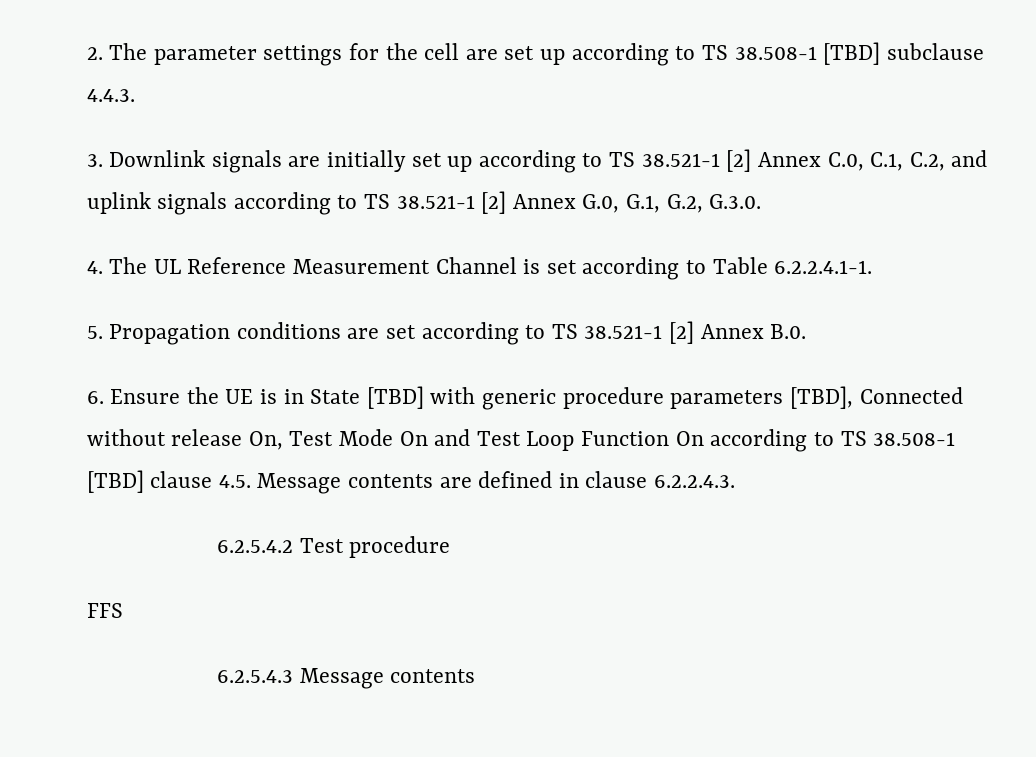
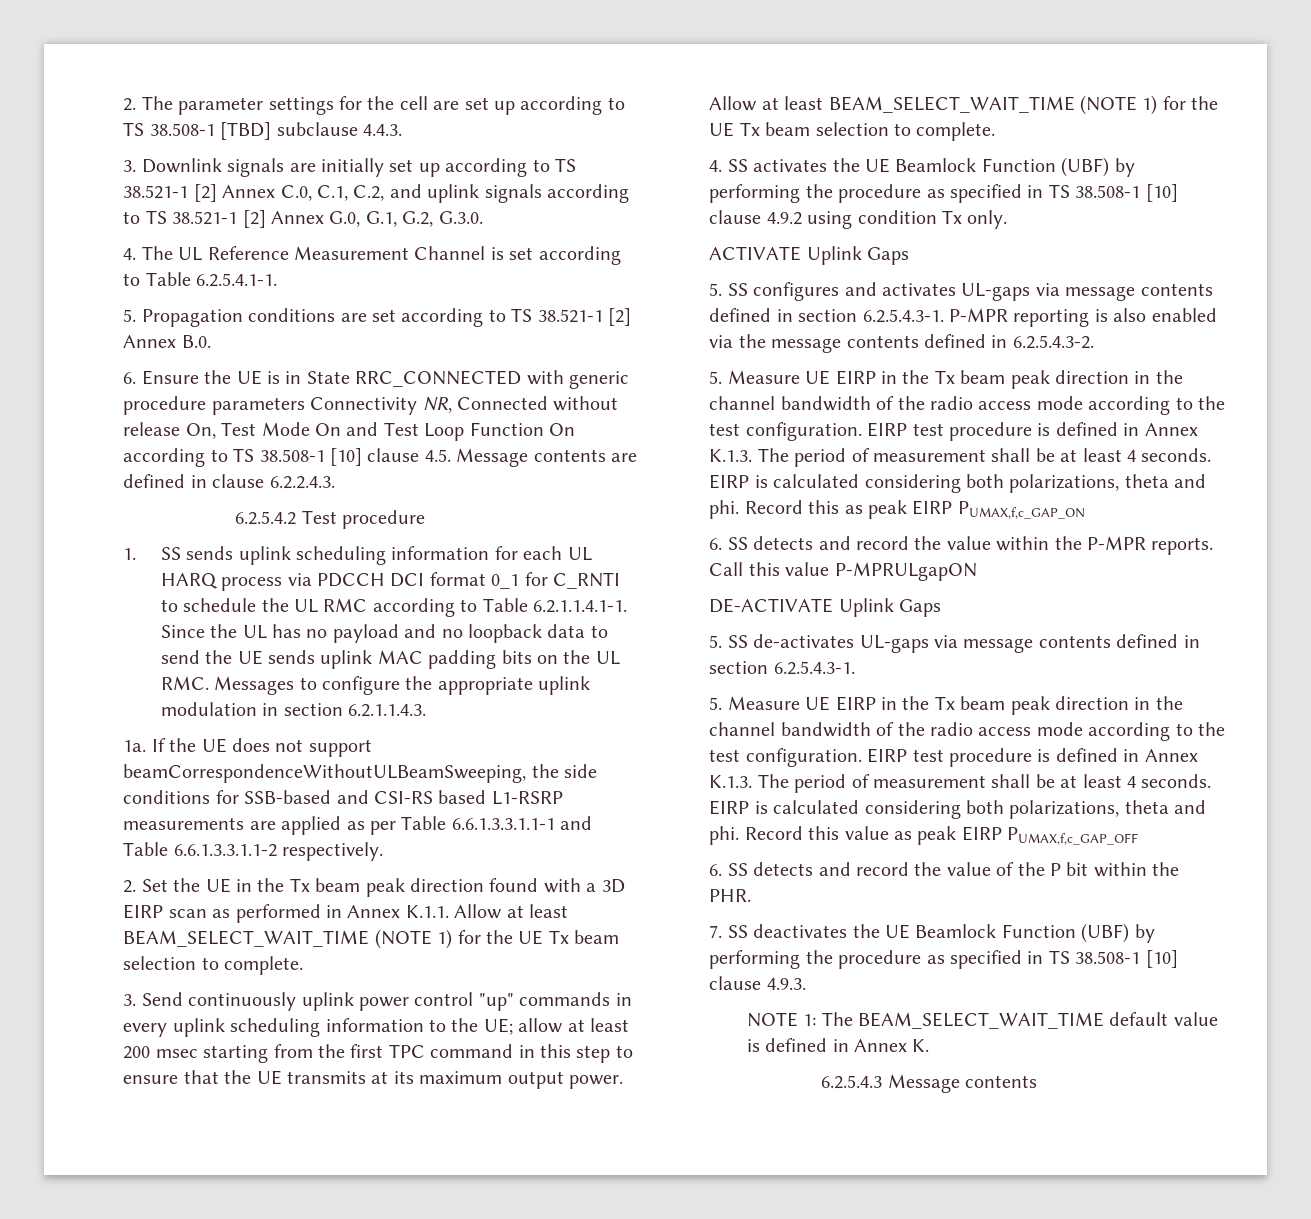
[774,260,873,274] 6.2.2.4.1-1. -> [196,273,278,287] 6.2.5.4.1-1.
[366,386,424,409] [TBD] -> [355,370,522,387] RRC_CONNECTED
[789,386,853,409] [TBD], -> [310,397,452,415] Connectivity NR,
[86,470,144,493] [TBD] -> [329,448,362,466] [10]
[86,603,123,618] FFS -> [123,546,592,565] [160,572,620,591] [160,598,627,617] [160,624,608,643] [160,650,620,669] [160,676,591,695] [160,702,426,717] [123,738,372,757] [123,764,598,783] [123,790,563,805] [123,816,593,835] [123,842,384,861] [123,878,625,897] [123,904,568,923] [123,929,620,949] [123,956,304,975] [123,992,632,1011] [123,1018,629,1037] [123,1044,633,1063] [123,1070,623,1089] [709,95,1219,115] [709,122,996,141] [709,157,1135,177] [709,184,1178,203] [709,210,1008,229] [709,246,910,265] [709,282,1213,301] [709,308,1217,327] [709,334,1094,353] [709,370,1183,389] [709,396,1225,415] [709,422,1198,441] [709,448,1212,467] [709,474,1207,493] [709,500,1085,519] [709,536,1214,555] [709,562,977,581] [709,598,942,617] [709,634,1200,653] [709,661,855,675] [709,696,1183,715] [709,722,1225,741] [709,748,1198,767] [709,774,1212,793] [709,800,1207,819] [709,826,1139,845] [709,862,1180,877] [709,889,752,902] [709,923,1155,943] [709,950,1178,969] [709,976,806,990] [746,1012,1218,1029] [746,1038,930,1052] 1. SS sends uplink scheduling information for each UL HARQ process via PDCCH DCI format 0_1 for C_RNTI to schedule the UL RMC according to Table 6.2.1.1.4.1-1. Since the UL has no payload and no loopback data to send the UE sends uplink MAC padding bits on the UL RMC. Messages to configure the appropriate uplink modulation in section 6.2.1.1.4.3. // 1a. If the UE does not support beamCorrespondenceWithoutULBeamSweeping, the side conditions for SSB-based and CSI-RS based L1-RSRP measurements are applied as per Table 6.6.1.3.3.1.1-1 and Table 6.6.1.3.3.1.1-2 respectively. // 2. Set the UE in the Tx beam peak direction found with a 3D EIRP scan as performed in Annex K.1.1. Allow at least BEAM_SELECT_WAIT_TIME (NOTE 1) for the UE Tx beam selection to complete. // 3. Send continuously uplink power control "up" commands in every uplink scheduling information to the UE; allow at least 200 msec starting from the first TPC command in this step to ensure that the UE transmits at its maximum output power. Allow at least BEAM_SELECT_WAIT_TIME (NOTE 1) for the UE Tx beam selection to complete. // 4. SS activates the UE Beamlock Function (UBF) by performing the procedure as specified in TS 38.508-1 [10] clause 4.9.2 using condition Tx only. // ACTIVATE Uplink Gaps // 5. SS configures and activates UL-gaps via message contents defined in section 6.2.5.4.3-1. P-MPR reporting is also enabled via the message contents defined in 6.2.5.4.3-2. // 5. Measure UE EIRP in the Tx beam peak direction in the channel bandwidth of the radio access mode according to the test configuration. EIRP test procedure is defined in Annex K.1.3. The period of measurement shall be at least 4 seconds. EIRP is calculated considering both polarizations, theta and phi. Record this as peak EIRP PUMAX,f,c_GAP_ON // 6. SS detects and record the value within the P-MPR reports. Call this value P-MPRULgapON // DE-ACTIVATE Uplink Gaps // 5. SS de-activates UL-gaps via message contents defined in section 6.2.5.4.3-1. // 5. Measure UE EIRP in the Tx beam peak direction in the channel bandwidth of the radio access mode according to the test configuration. EIRP test procedure is defined in Annex K.1.3. The period of measurement shall be at least 4 seconds. EIRP is calculated considering both polarizations, theta and phi. Record this value as peak EIRP PUMAX,f,c_GAP_OFF // 6. SS detects and record the value of the P bit within the PHR. // 7. SS deactivates the UE Beamlock Function (UBF) by performing the procedure as specified in TS 38.508-1 [10] clause 4.9.3. // NOTE 1: The BEAM_SELECT_WAIT_TIME default value is defined in Annex K.

